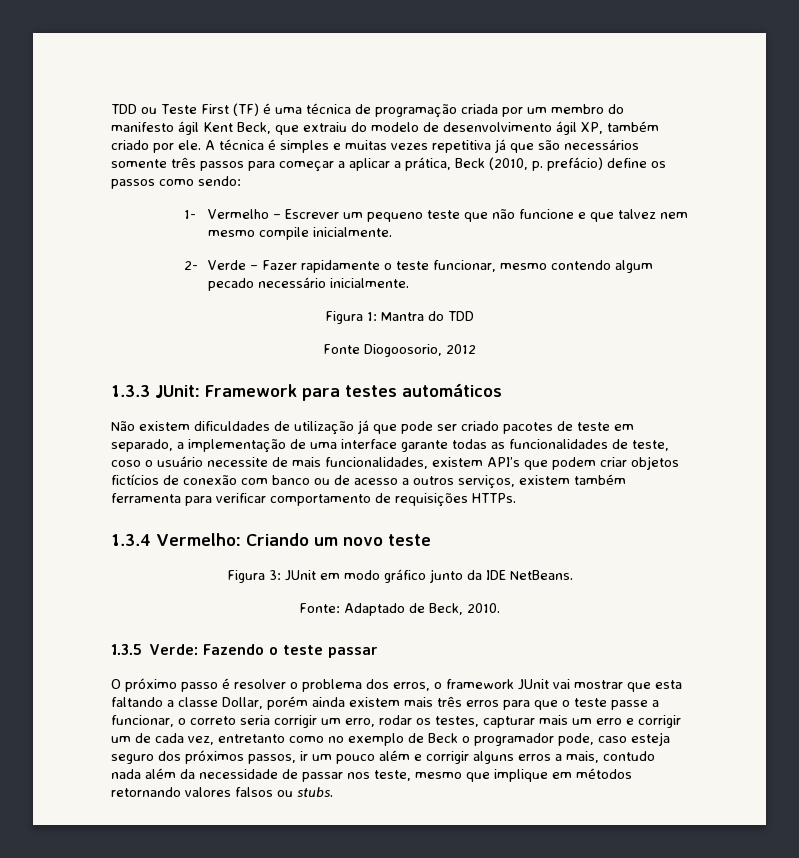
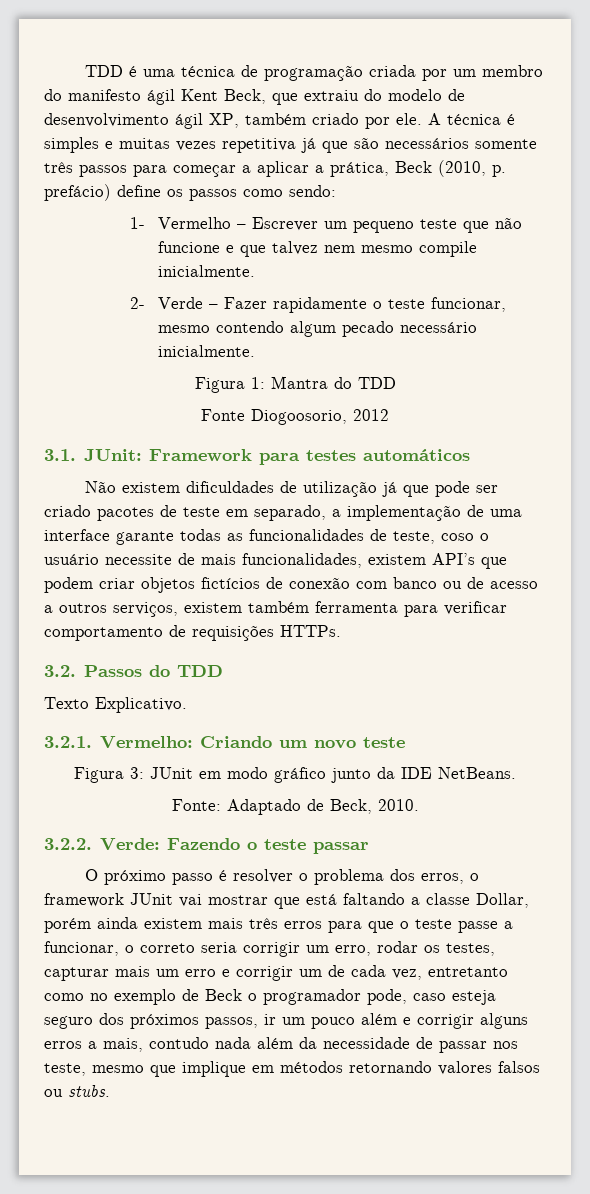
[111,103,259,116] TDD ou Teste First (TF) -> [85,65,124,77] TDD
[111,385,150,397] 1.3.3 -> [44,449,76,461] 3.1.
[111,534,151,546] 1.3.4 -> [44,665,224,677] [44,697,187,713] [44,736,92,748] 3.2. Passos do TDD // Texto Explicativo. // 3.2.1.
[111,644,142,655] 1.3.5 -> [44,838,92,850] 3.2.2.
[655,680,682,689] esta -> [306,894,337,905] está

